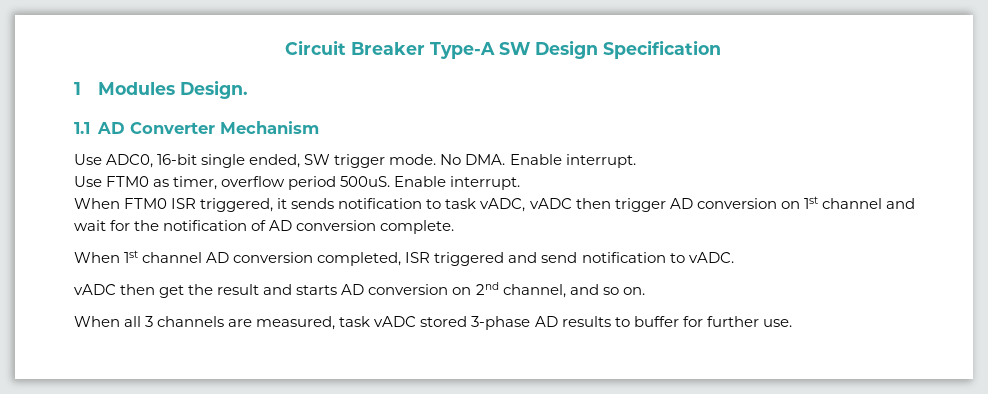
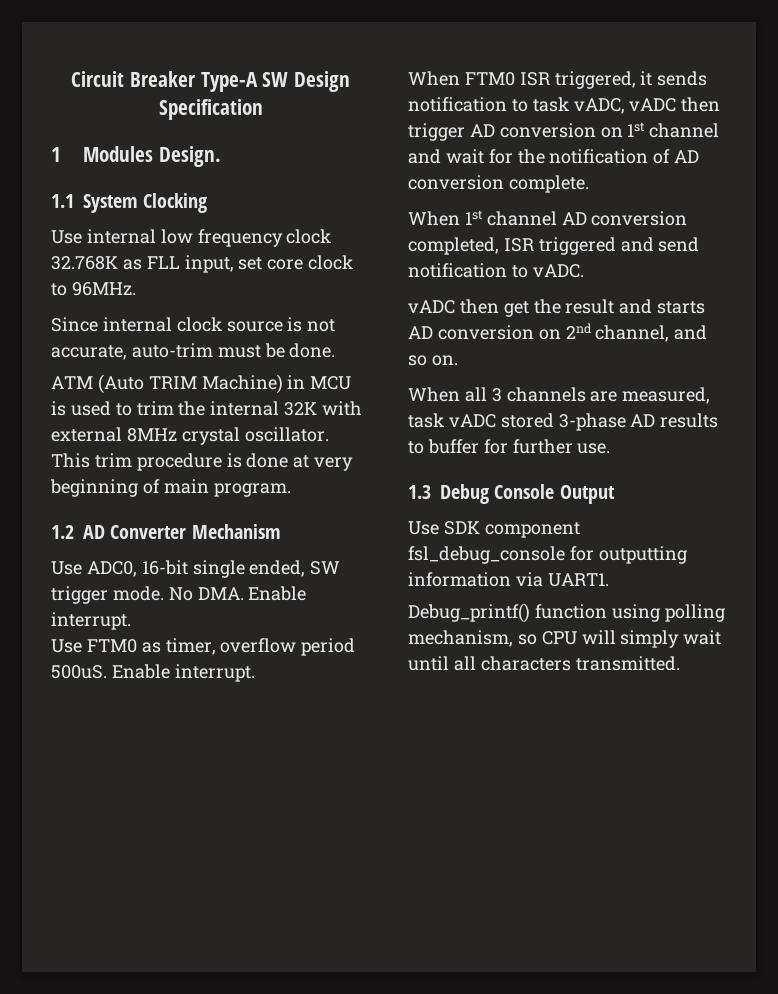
(90, 128) none -> [83,193,208,213] [51,229,332,247] [51,255,354,273] [51,282,136,296] [51,317,336,332] [51,343,336,360] [51,374,352,394] [51,401,363,416] [51,427,329,445] [51,453,354,471] [50,479,291,497] [51,525,74,539] System Clocking // Use internal low frequency clock 32.768K as FLL input, set core clock to 96MHz. // Since internal clock source is not accurate, auto-trim must be done. // ATM (Auto TRIM Machine) in MCU is used to trim the internal 32K with external 8MHz crystal oscillator. This trim procedure is done at very beginning of main program. // 1.2
(792, 323) none -> [408,484,615,504] [408,521,580,538] [408,546,687,564] [408,572,609,587] [408,603,725,623] [408,630,722,648] [408,656,680,671] // 1.3 Debug Console Output // Use SDK component fsl_debug_console for outputting information via UART1. // Debug_printf() function using polling mechanism, so CPU will simply wait until all characters transmitted.

